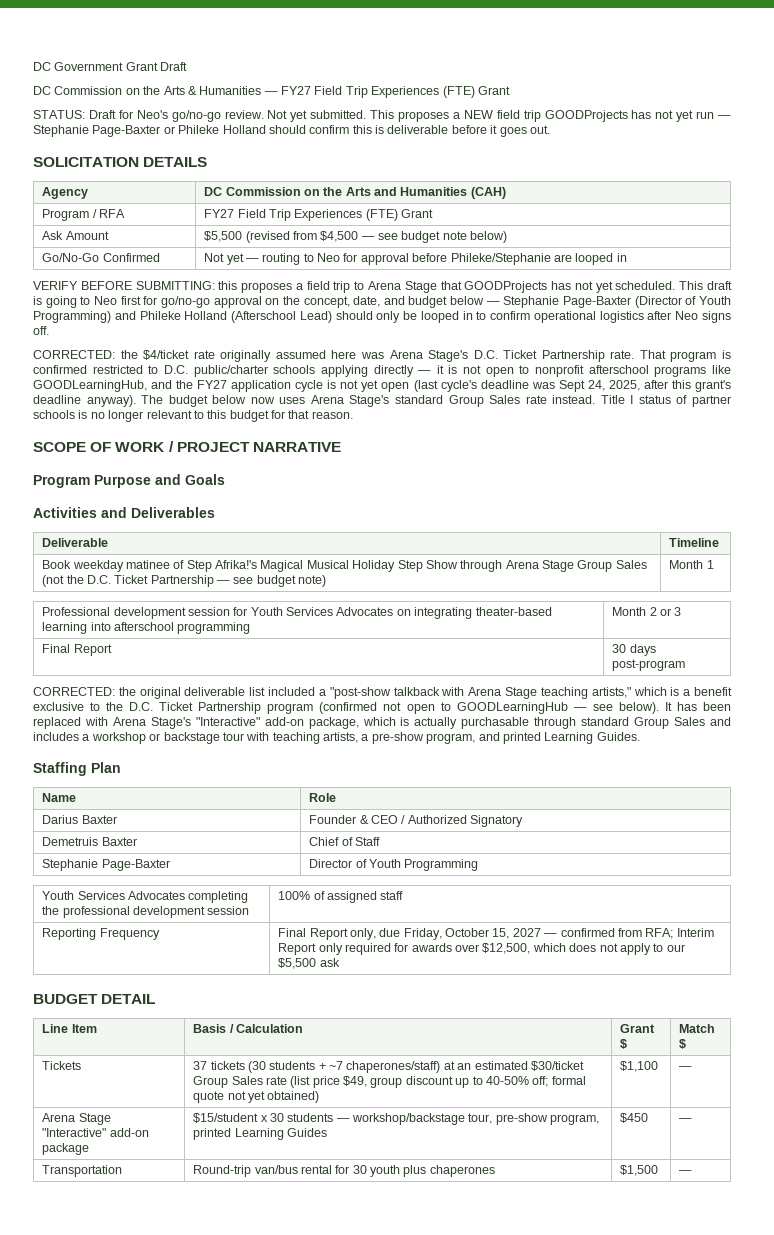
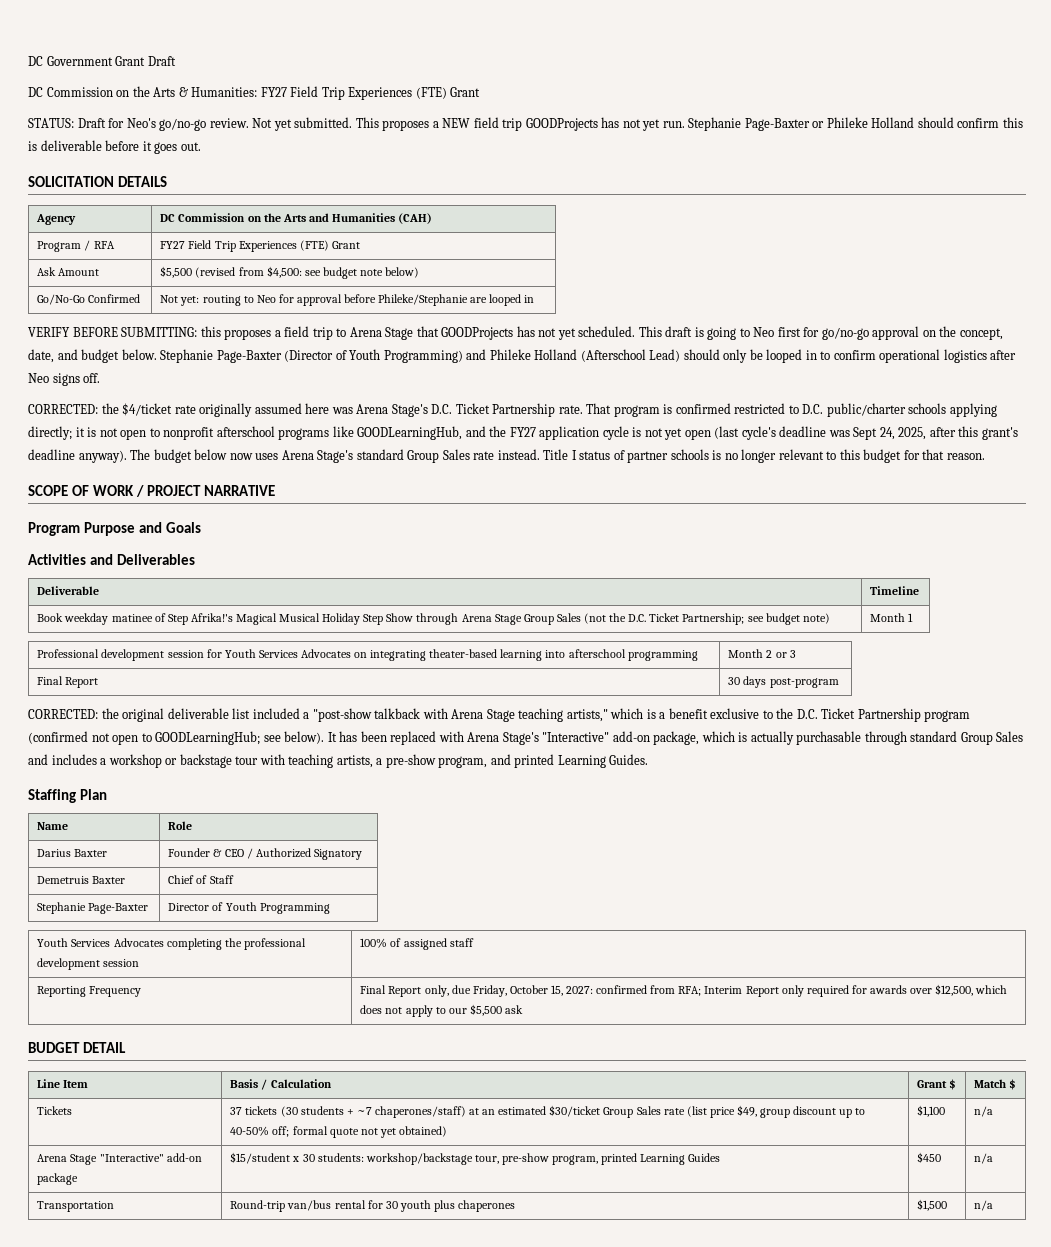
[199,86,278,95] Humanities — -> [191,87,258,97] Humanities:
[696,111,731,119] run — -> [662,121,685,128] run.
[320,231,375,242] $4,500 — -> [266,266,302,278] $4,500:
[226,253,259,265] yet — -> [180,296,200,306] yet:
[450,296,500,305] below — -> [121,349,157,360] below.
[373,365,432,377] directly — -> [28,426,72,440] directly;
[150,575,231,587] Partnership — -> [682,613,745,625] Partnership;
[456,702,587,714] GOODLearningHub — -> [155,731,261,745] GOODLearningHub;
[512,928,558,937] 2027 — -> [566,986,594,994] 2027:
[679,1066,693,1070] — -> [974,1106,994,1117] n/a
[287,1113,350,1122] students — -> [317,1153,364,1162] students:
[679,1118,693,1122] — -> [974,1153,994,1164] n/a
[679,1170,693,1174] — -> [974,1200,994,1211] n/a

